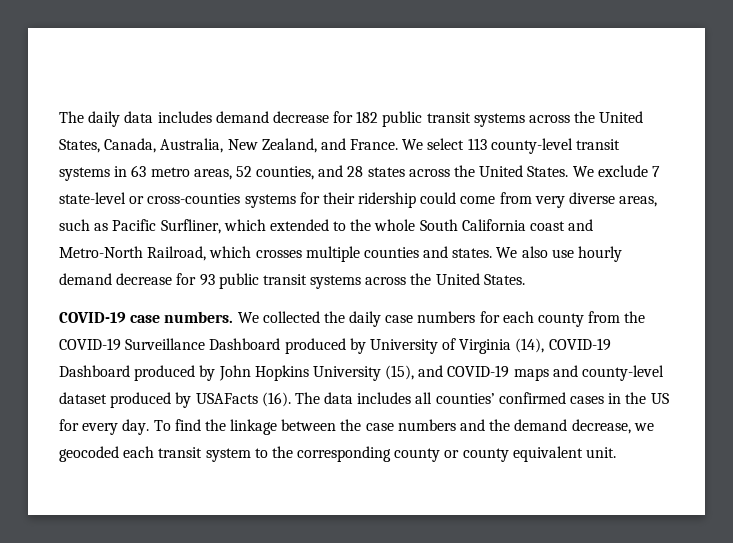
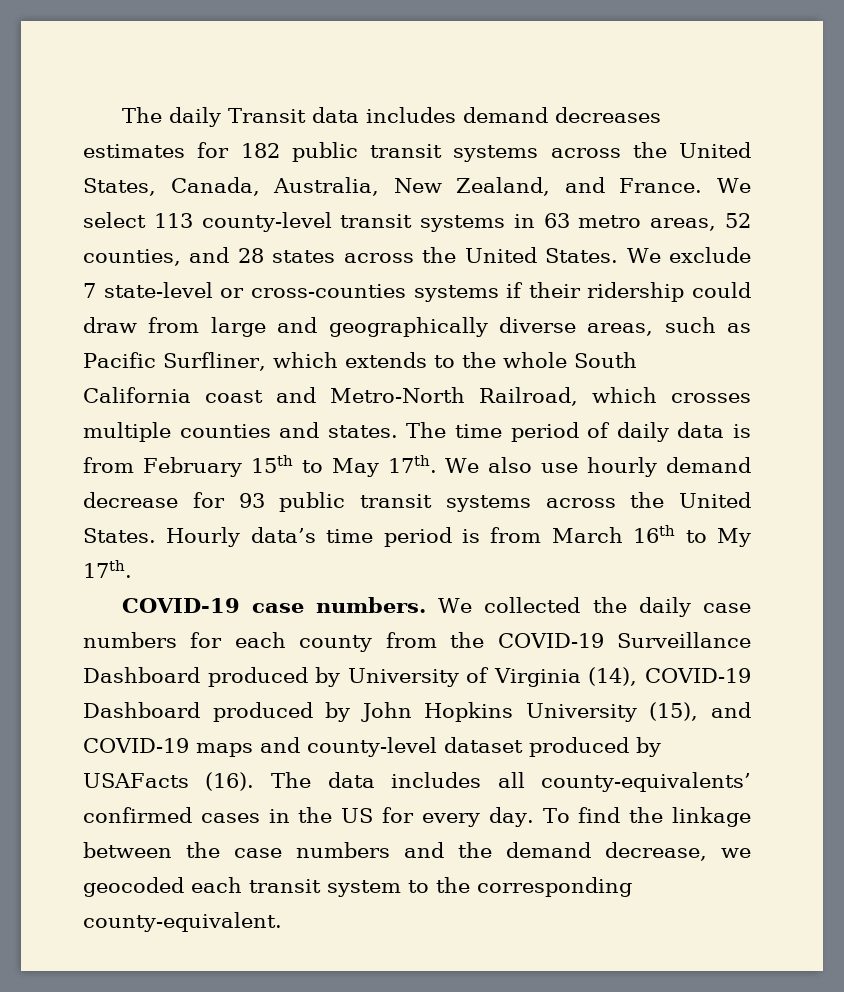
(121, 119) none -> [227,108,306,123] Transit
[272,111,329,123] decrease -> [554,107,661,123] [83,144,185,158] decreases estimates
[299,192,320,204] for -> [506,282,524,298] if
[460,192,565,208] come from very -> [83,317,488,337] draw from large and geographically
[269,219,329,231] extended -> [344,352,427,368] extends
(493, 253) none -> [406,422,752,442] [83,455,437,477] The time period of daily data is from February 15th to May 17th.
(525, 279) none -> [166,525,751,547] [83,560,132,578] Hourly data’s time period is from March 16th to My 17th.
[435,393,495,404] counties’ -> [541,772,751,792] county-equivalents’
[394,446,617,462] county or county equivalent unit. -> [83,912,282,932] county-equivalent.

